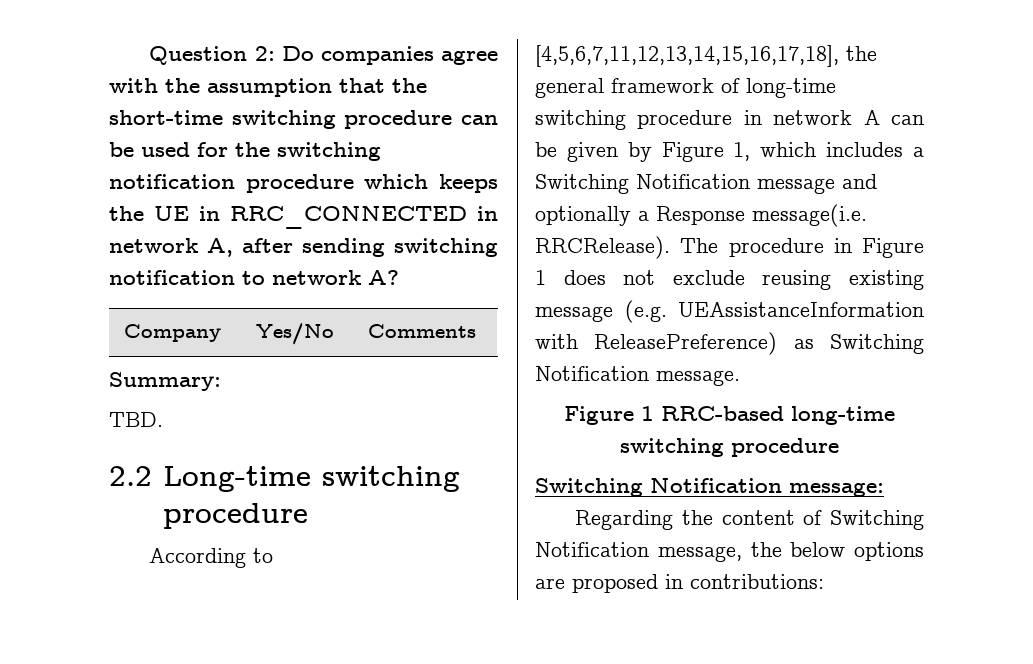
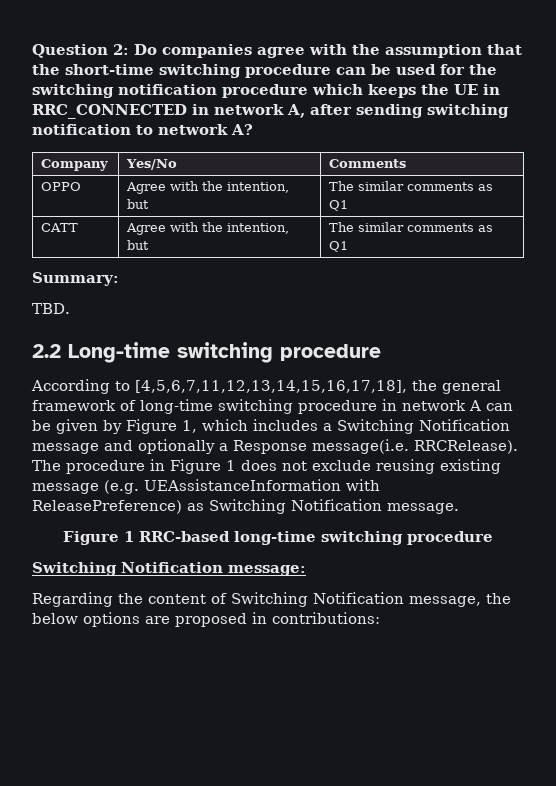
(476, 331) none -> [41,182,82,191] [126,181,290,194] [127,199,150,209] [329,181,494,191] [329,200,349,211] [41,223,79,232] [126,222,290,235] [127,240,150,250] [329,222,494,232] [329,241,349,252] // OPPO | Agree with the intention, but | The similar comments as Q1 // CATT | Agree with the intention, but | The similar comments as Q1

